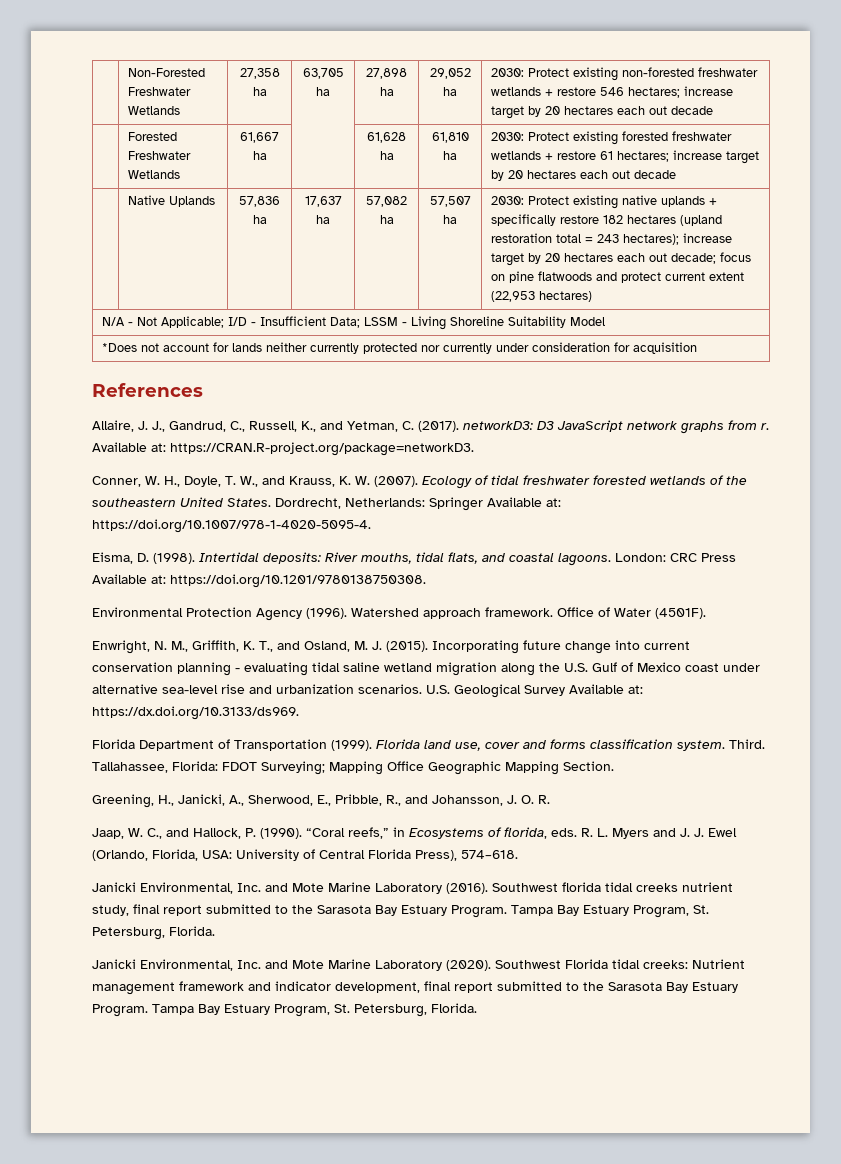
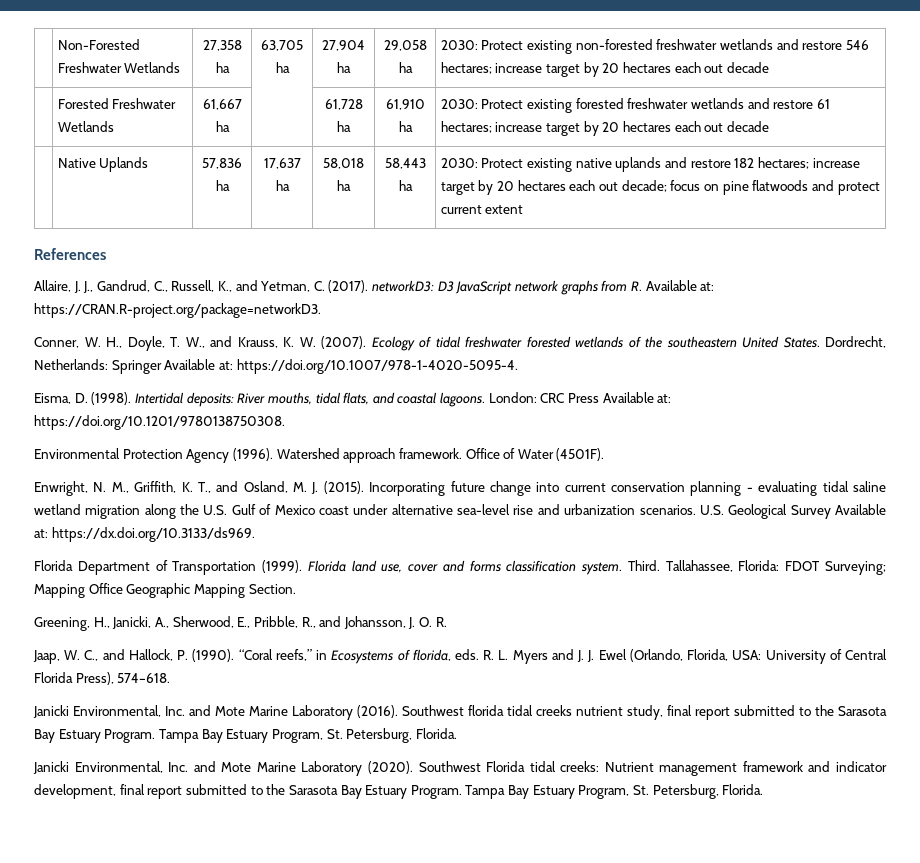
[366,68,407,79] [379,87,394,96] [429,68,471,79] 27,898 ha | 29,052 -> [322,40,365,51] [337,62,351,73] [383,40,427,51] 27,904 ha | 29,058
[544,89,553,96] + -> [776,39,799,50] and
[367,132,406,143] [379,151,394,160] [431,132,469,143] 61,628 ha | 61,810 -> [324,99,363,110] [337,121,351,132] [385,99,425,110] 61,728 ha | 61,910
[544,153,553,160] + -> [747,98,770,109] and
[366,196,407,207] [379,215,394,224] [429,196,471,207] 57,082 ha | 57,507 -> [323,158,364,169] [337,180,351,191] [384,158,426,169] 58,018 ha | 58,443
[708,198,717,205] [490,214,722,226] [490,233,679,245] + specifically restore 182 hectares (upland restoration total = 243 hectares); -> [664,157,809,169] and restore 182 hectares;
[490,291,592,302] [101,316,605,330] [101,342,697,354] (22,953 hectares) // N/A - Not Applicable; I/D - Insufficient Data; LSSM - Living Shoreline Suitability Model // *Does not account for lands neither currently protected nor currently under consideration for acquisition -> (524, 209) none
[761,423,769,430] r. -> [630,281,642,291] R.

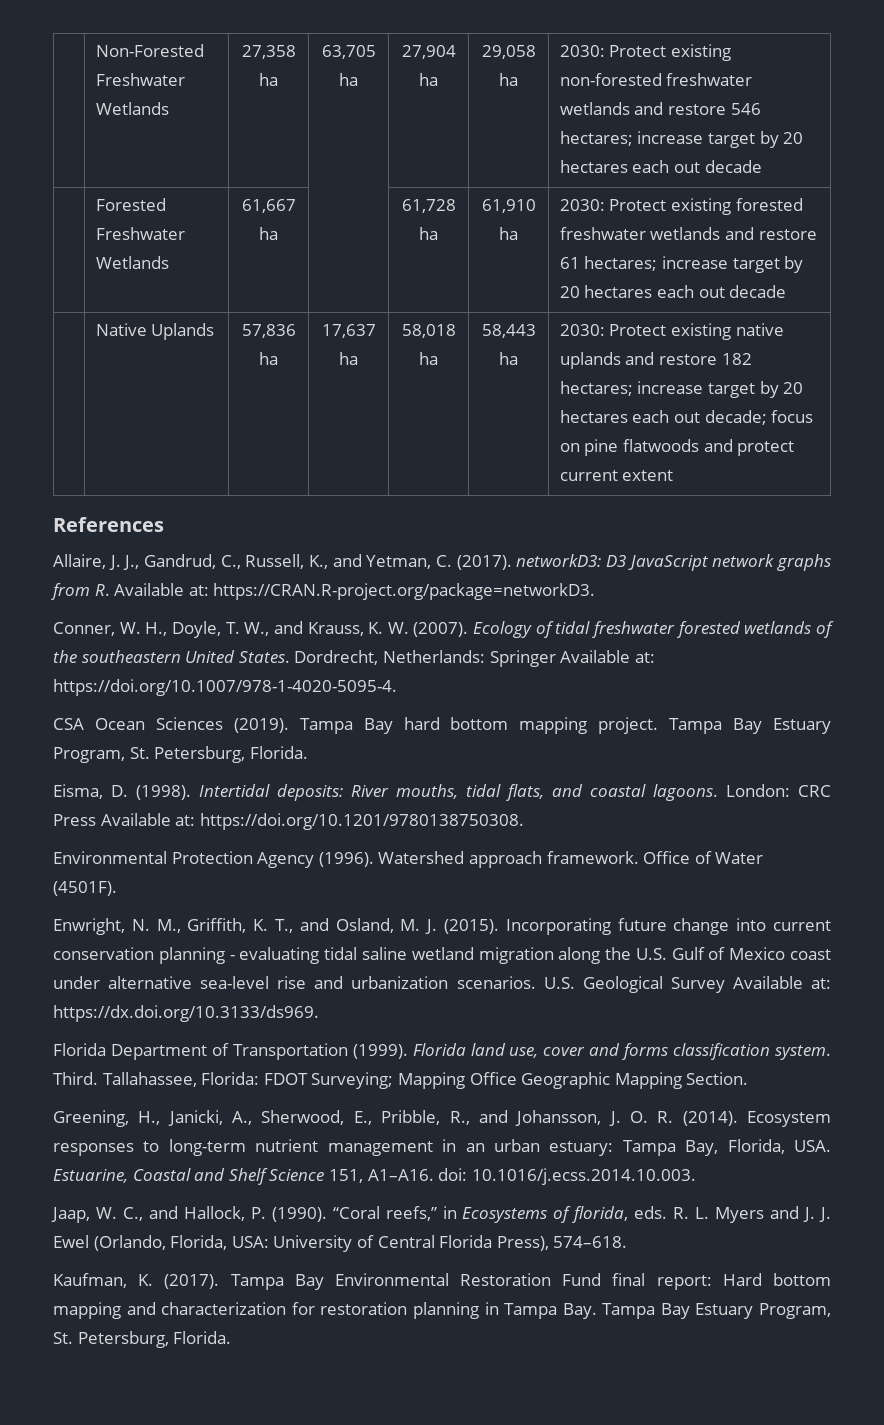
(518, 366) none -> [53,717,831,734] [53,746,308,763] // CSA Ocean Sciences (2019). Tampa Bay hard bottom mapping project. Tampa Bay Estuary Program, St. Petersburg, Florida.
(447, 622) none -> [682,1111,831,1127] [53,1139,831,1156] [53,1168,696,1185] (2014). Ecosystem responses to long-term nutrient management in an urban estuary: Tampa Bay, Florida, USA. Estuarine, Coastal and Shelf Science 151, A1–A16. doi: 10.1016/j.ecss.2014.10.003.
[33,705,887,720] [34,728,457,743] [33,761,887,776] [34,784,764,799] Janicki Environmental, Inc. and Mote Marine Laboratory (2016). Southwest florida tidal creeks nutrient study, final report submitted to the Sarasota Bay Estuary Program. Tampa Bay Estuary Program, St. Petersburg, Florida. // Janicki Environmental, Inc. and Mote Marine Laboratory (2020). Southwest Florida tidal creeks: Nutrient management framework and indicator development, final report submitted to the Sarasota Bay Estuary Program. Tampa Bay Estuary Program, St. Petersburg, Florida. -> [53,1273,831,1290] [53,1302,831,1319] [53,1331,232,1348] Kaufman, K. (2017). Tampa Bay Environmental Restoration Fund final report: Hard bottom mapping and characterization for restoration planning in Tampa Bay. Tampa Bay Estuary Program, St. Petersburg, Florida.

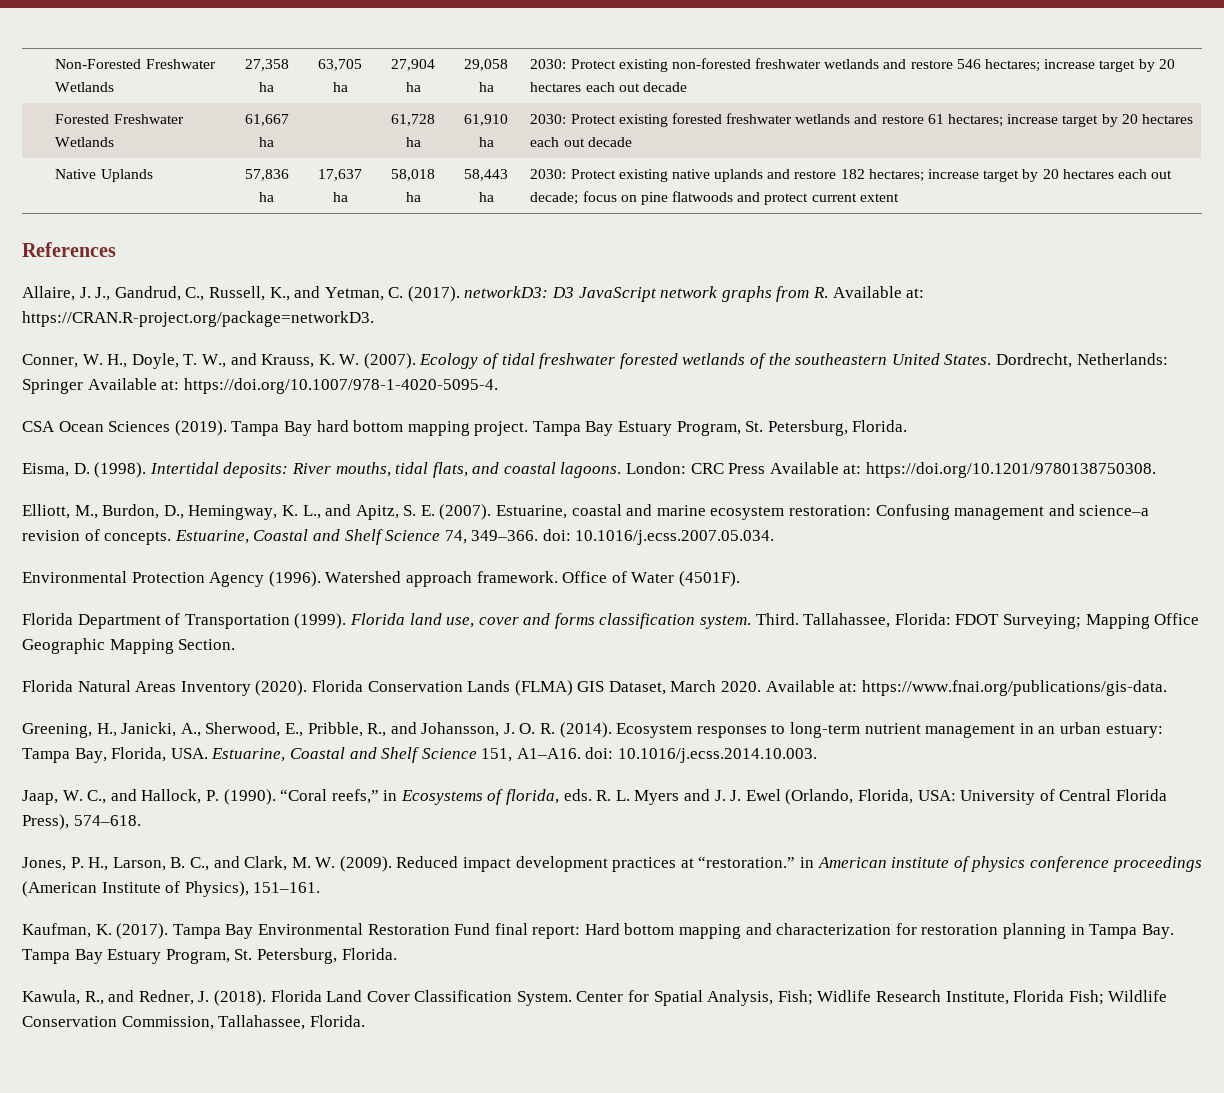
(524, 821) none -> [22,504,1150,520] [22,529,775,545] // Elliott, M., Burdon, D., Hemingway, K. L., and Apitz, S. E. (2007). Estuarine, coastal and marine ecosystem restoration: Confusing management and science–a revision of concepts. Estuarine, Coastal and Shelf Science 74, 349–366. doi: 10.1016/j.ecss.2007.05.034.
[53,918,832,935] [53,947,832,964] [53,976,831,993] [53,1005,319,1022] // Enwright, N. M., Griffith, K. T., and Osland, M. J. (2015). Incorporating future change into current conservation planning - evaluating tidal saline wetland migration along the U.S. Gulf of Mexico coast under alternative sea-level rise and urbanization scenarios. U.S. Geological Survey Available at: https://dx.doi.org/10.3133/ds969. -> (740, 579) none
(749, 1078) none -> [22,680,1167,696] // Florida Natural Areas Inventory (2020). Florida Conservation Lands (FLMA) GIS Dataset, March 2020. Available at: https://www.fnai.org/publications/gis-data.
(628, 1242) none -> [22,856,1202,872] [22,881,321,897] // Jones, P. H., Larson, B. C., and Clark, M. W. (2009). Reduced impact development practices at “restoration.” in American institute of physics conference proceedings (American Institute of Physics), 151–161.
(232, 1337) none -> [22,990,1168,1006] [22,1015,365,1030] // Kawula, R., and Redner, J. (2018). Florida Land Cover Classification System. Center for Spatial Analysis, Fish; Widlife Research Institute, Florida Fish; Wildlife Conservation Commission, Tallahassee, Florida.

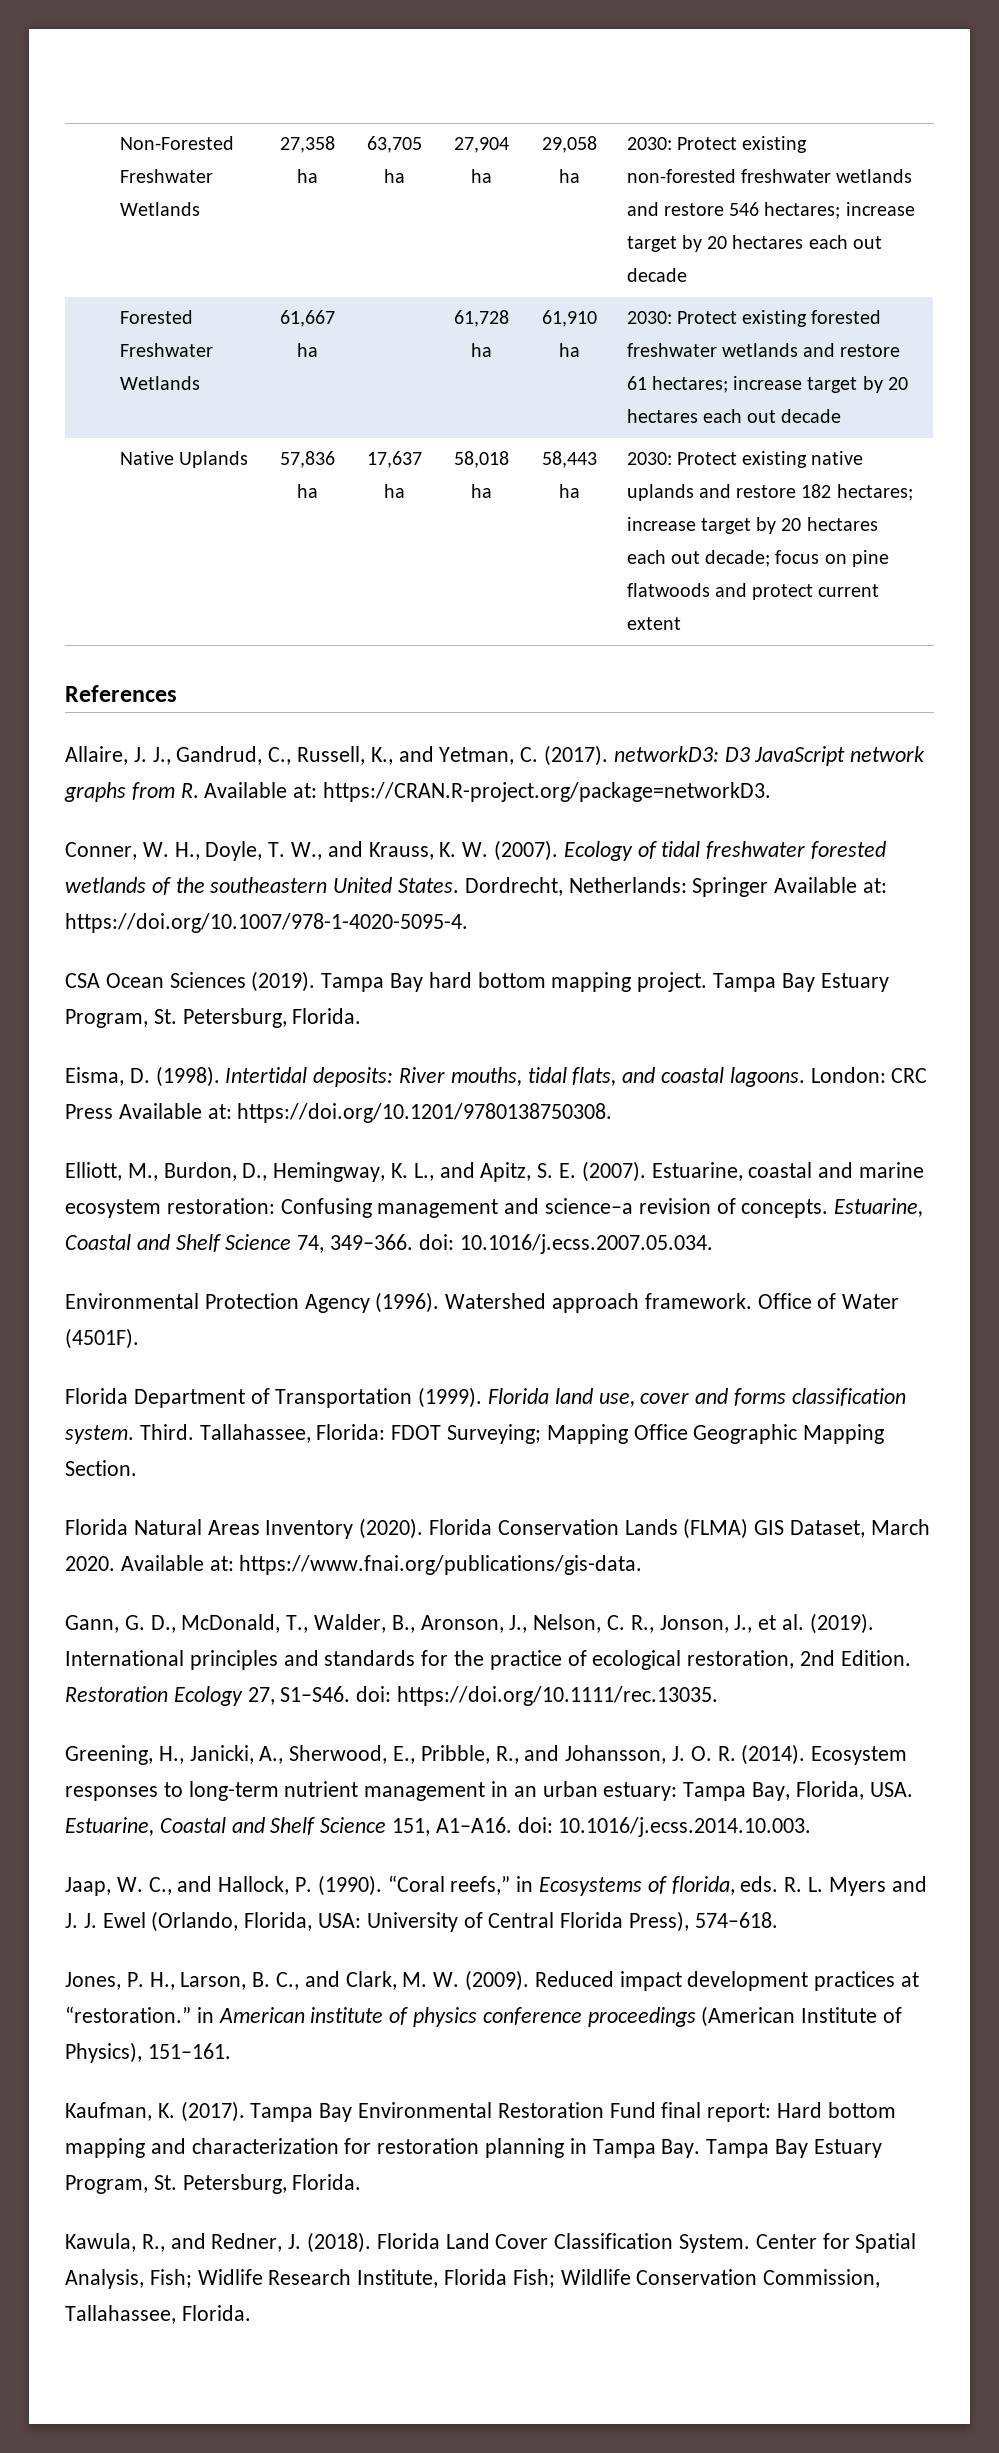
(1167, 688) none -> [65,1613,874,1634] [65,1650,911,1670] [65,1686,719,1706] // Gann, G. D., McDonald, T., Walder, B., Aronson, J., Nelson, C. R., Jonson, J., et al. (2019). International principles and standards for the practice of ecological restoration, 2nd Edition. Restoration Ecology 27, S1–S46. doi: https://doi.org/10.1111/rec.13035.

